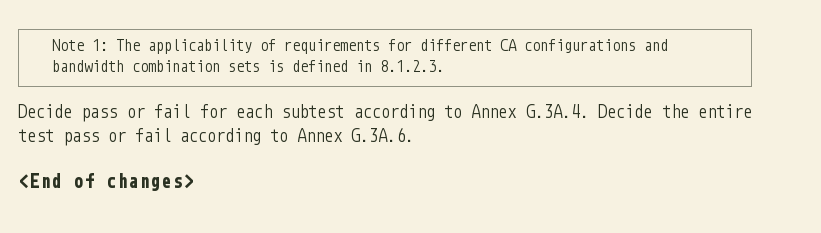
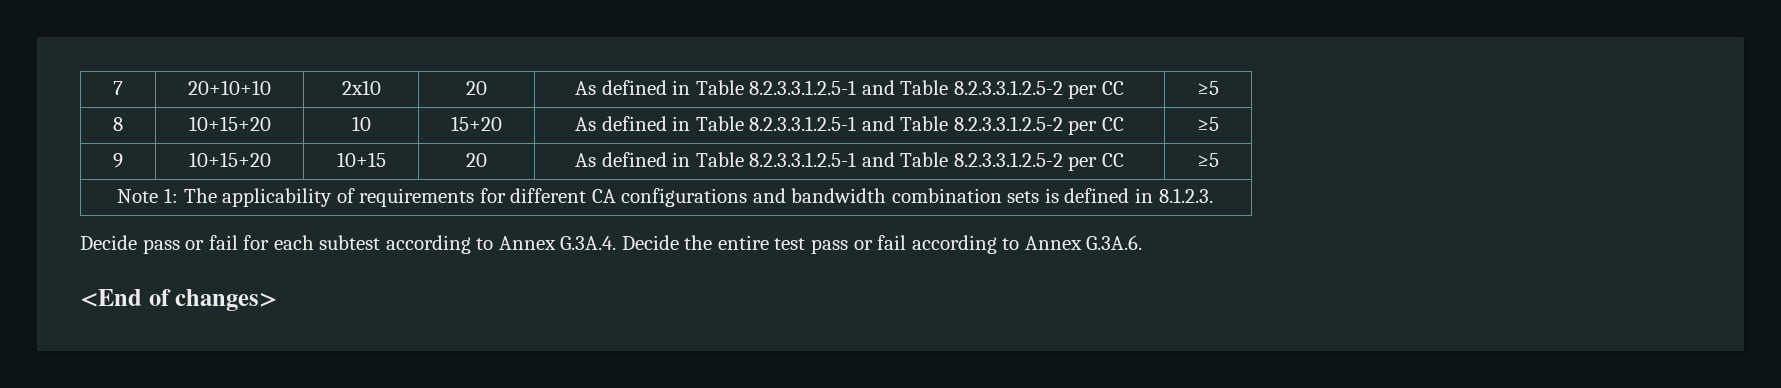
(52, 45) none -> [113,81,123,95] [188,80,271,95] [341,80,381,95] [466,81,487,95] [575,80,1124,99] [1197,81,1219,95] [113,117,123,131] [188,116,271,131] [351,116,371,131] [451,116,502,131] [575,116,1124,135] [1197,117,1219,131] [113,153,123,168] [188,152,271,167] [336,152,386,167] [466,153,487,167] [575,152,1124,171] [1197,153,1219,167] 7 | 20+10+10 | 2x10 | 20 | As defined in Table 8.2.3.3.1.2.5-1 and Table 8.2.3.3.1.2.5-2 per CC | ≥5 // 8 | 10+15+20 | 10 | 15+20 | As defined in Table 8.2.3.3.1.2.5-1 and Table 8.2.3.3.1.2.5-2 per CC | ≥5 // 9 | 10+15+20 | 10+15 | 20 | As defined in Table 8.2.3.3.1.2.5-1 and Table 8.2.3.3.1.2.5-2 per CC | ≥5 //

